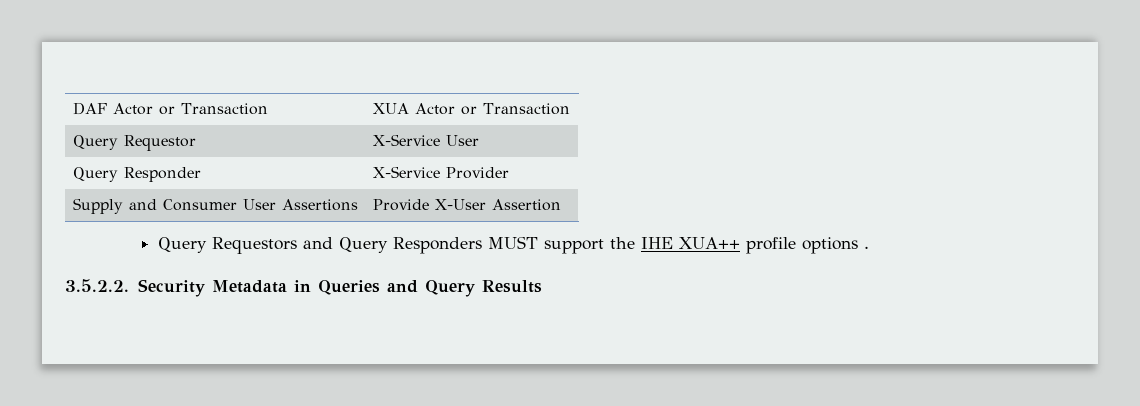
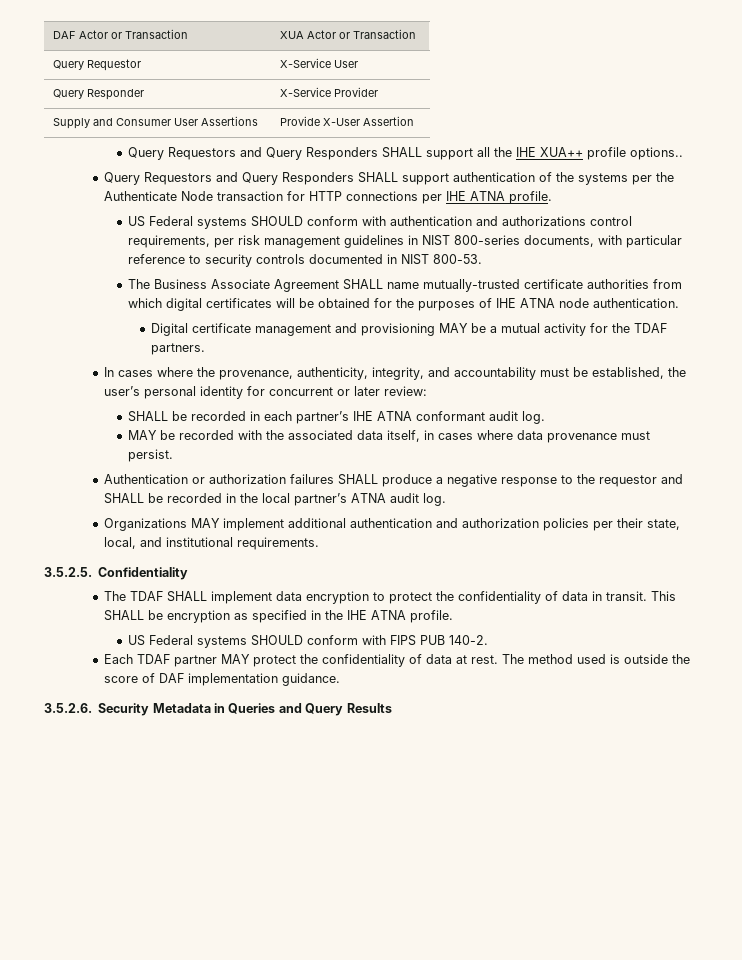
[487,236,604,254] MUST support -> [381,147,490,160] SHALL support all
[801,237,869,254] [65,279,129,292] options . // 3.5.2.2. -> [629,147,683,160] [104,172,675,185] [104,191,553,204] [127,216,632,229] [127,235,682,248] [127,254,482,267] [127,279,682,292] [127,298,679,311] [151,323,668,336] [151,343,206,355] [104,367,687,380] [104,386,428,399] [127,411,545,424] [127,430,650,443] [127,449,173,462] [104,474,684,487] [104,493,447,506] [104,518,681,531] [104,537,320,550] [44,567,189,580] [104,591,677,604] [104,610,454,623] [127,635,488,648] [104,654,691,667] [104,673,341,686] [44,703,92,713] options.. // Query Requestors and Query Responders SHALL support authentication of the systems per the Authenticate Node transaction for HTTP connections per IHE ATNA profile. // US Federal systems SHOULD conform with authentication and authorizations control requirements, per risk management guidelines in NIST 800-series documents, with particular reference to security controls documented in NIST 800-53. // The Business Associate Agreement SHALL name mutually-trusted certificate authorities from which digital certificates will be obtained for the purposes of IHE ATNA node authentication. // Digital certificate management and provisioning MAY be a mutual activity for the TDAF partners. // In cases where the provenance, authenticity, integrity, and accountability must be established, the user’s personal identity for concurrent or later review: // SHALL be recorded in each partner’s IHE ATNA conformant audit log. // MAY be recorded with the associated data itself, in cases where data provenance must persist. // Authentication or authorization failures SHALL produce a negative response to the requestor and SHALL be recorded in the local partner’s ATNA audit log. // Organizations MAY implement additional authentication and authorization policies per their state, local, and institutional requirements. // 3.5.2.5. Confidentiality // The TDAF SHALL implement data encryption to protect the confidentiality of data in transit. This SHALL be encryption as specified in the IHE ATNA profile. // US Federal systems SHOULD conform with FIPS PUB 140-2. // Each TDAF partner MAY protect the confidentiality of data at rest. The method used is outside the score of DAF implementation guidance. // 3.5.2.6.

